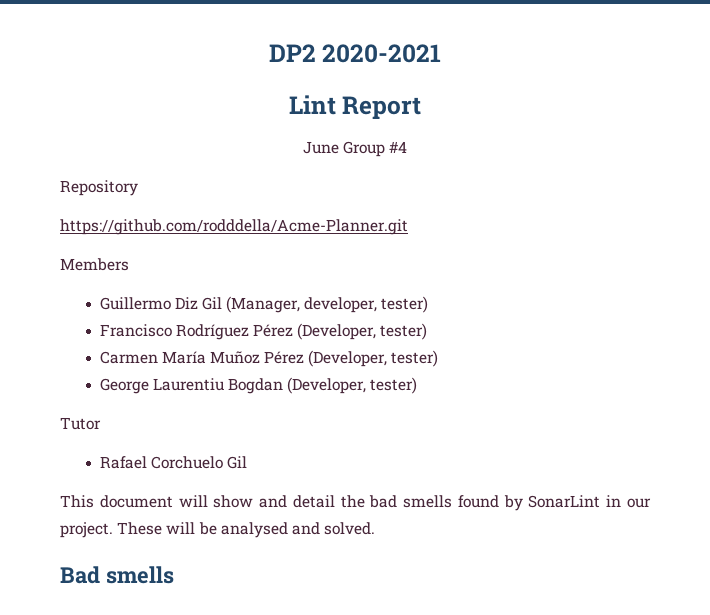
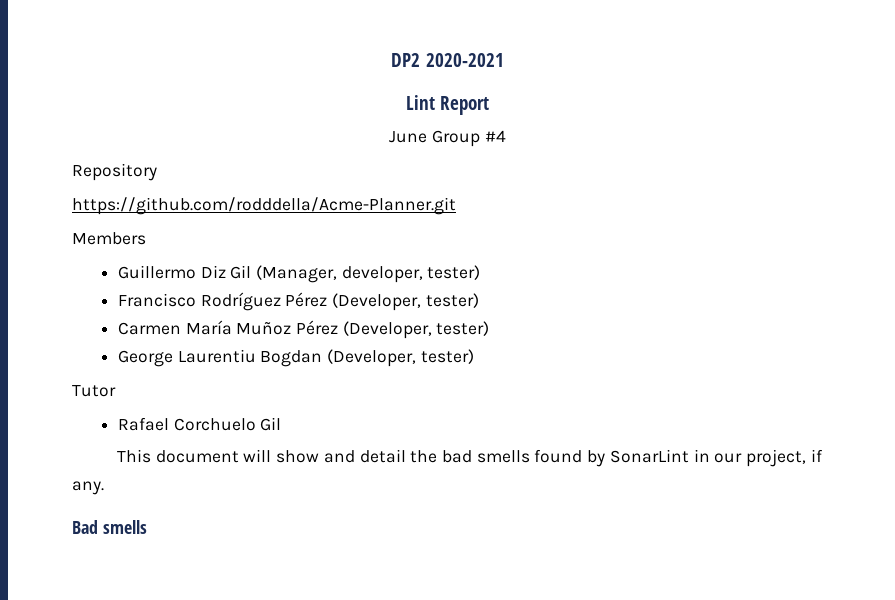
[60,522,376,538] project. These will be analysed and solved. -> [746,449,823,467] [72,481,104,495] project, if any.

